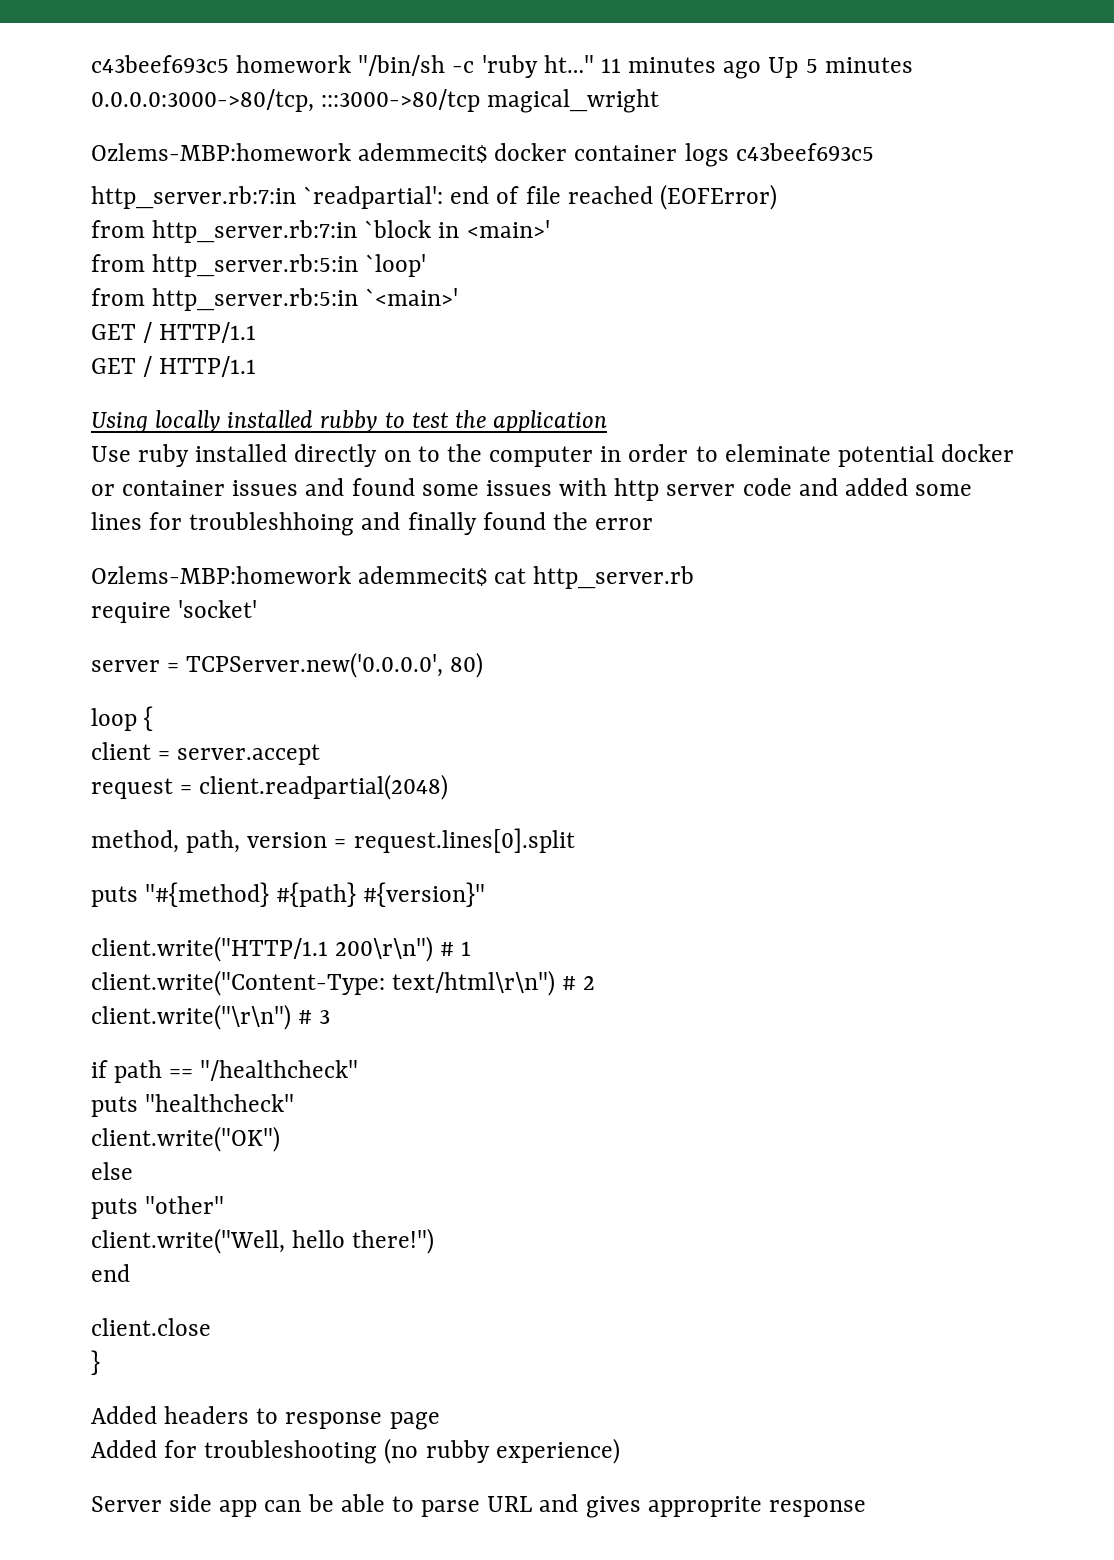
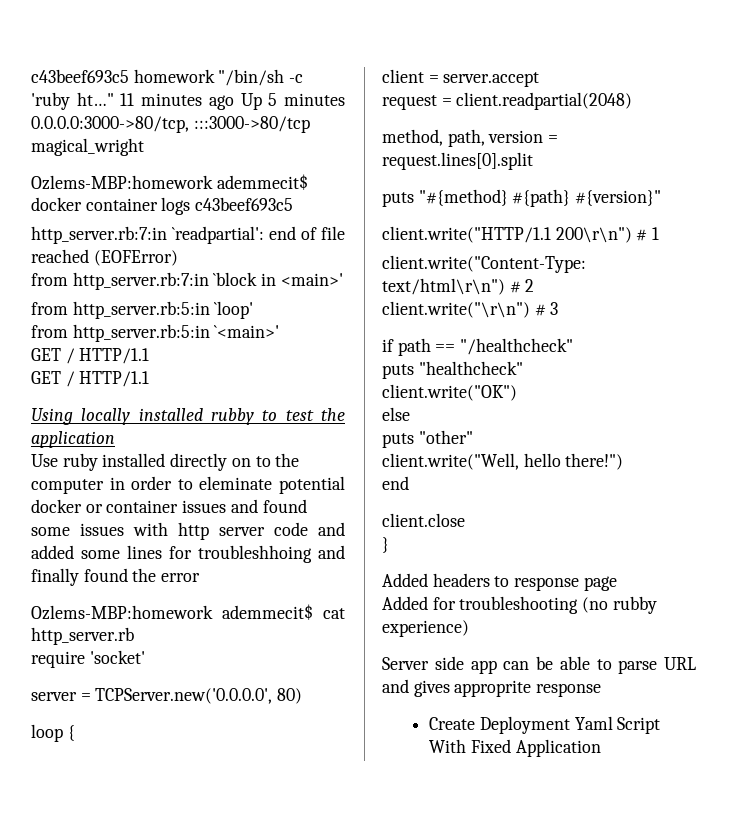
(866, 1508) none -> [429,716,661,734] [429,739,601,757] // Create Deployment Yaml Script With Fixed Application

